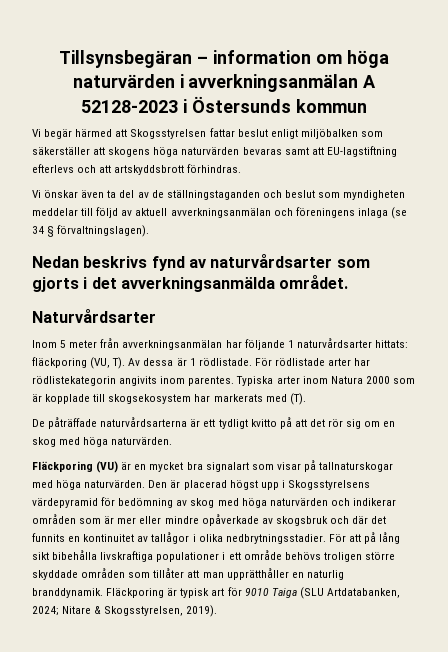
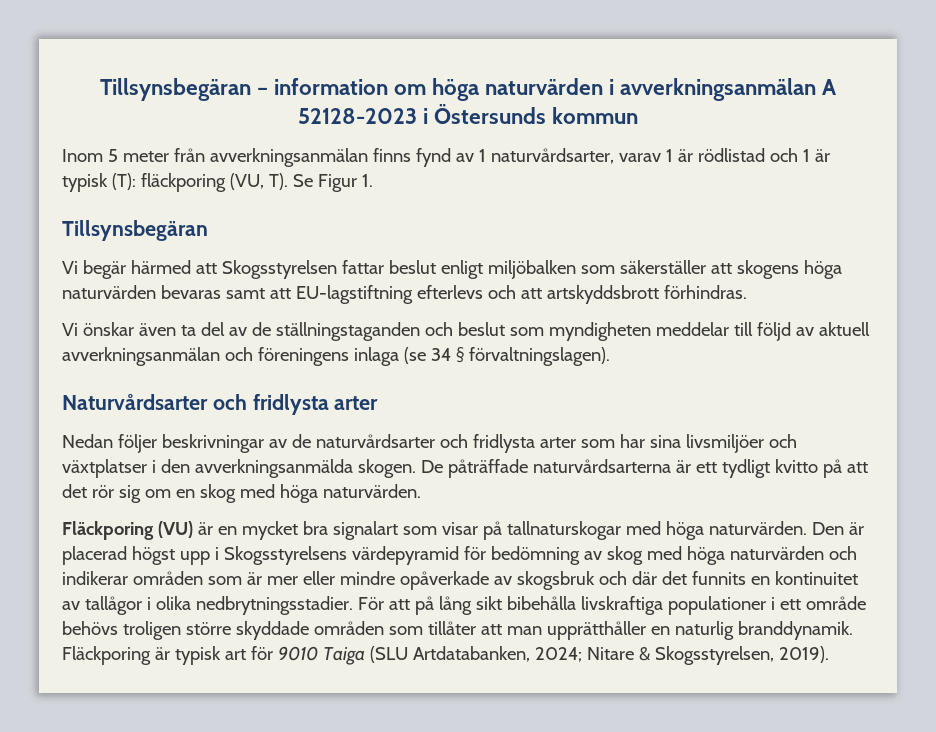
(367, 106) none -> [62,148,830,167] [62,173,373,192] [62,220,208,241] // Inom 5 meter från avverkningsanmälan finns fynd av 1 naturvårdsarter, varav 1 är rödlistad och 1 är typisk (T): fläckporing (VU, T). Se Figur 1. // Tillsynsbegäran
[32,254,370,271] [32,275,349,292] [32,309,156,323] [32,338,408,350] [32,357,371,369] [32,376,415,386] [32,393,306,405] Nedan beskrivs fynd av naturvårdsarter som gjorts i det avverkningsanmälda området. // Naturvårdsarter // Inom 5 meter från avverkningsanmälan har följande 1 naturvårdsarter hittats: fläckporing (VU, T). Av dessa är 1 rödlistade. För rödlistade arter har rödlistekategorin angivits inom parentes. Typiska arter inom Natura 2000 som är kopplade till skogsekosystem har markerats med (T). // -> [62,393,379,415] [62,434,797,453] [62,459,416,478] Naturvårdsarter och fridlysta arter // Nedan följer beskrivningar av de naturvårdsarter och fridlysta arter som har sina livsmiljöer och växtplatser i den avverkningsanmälda skogen.

